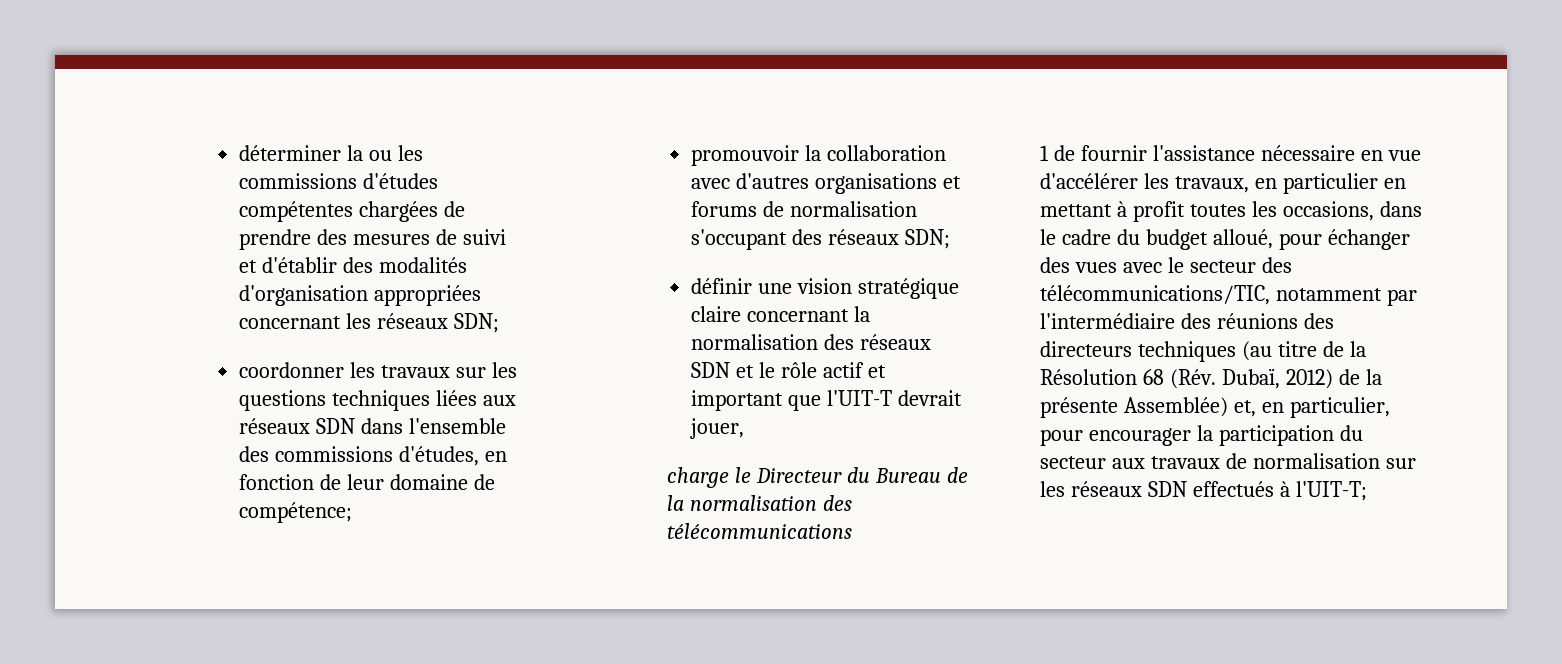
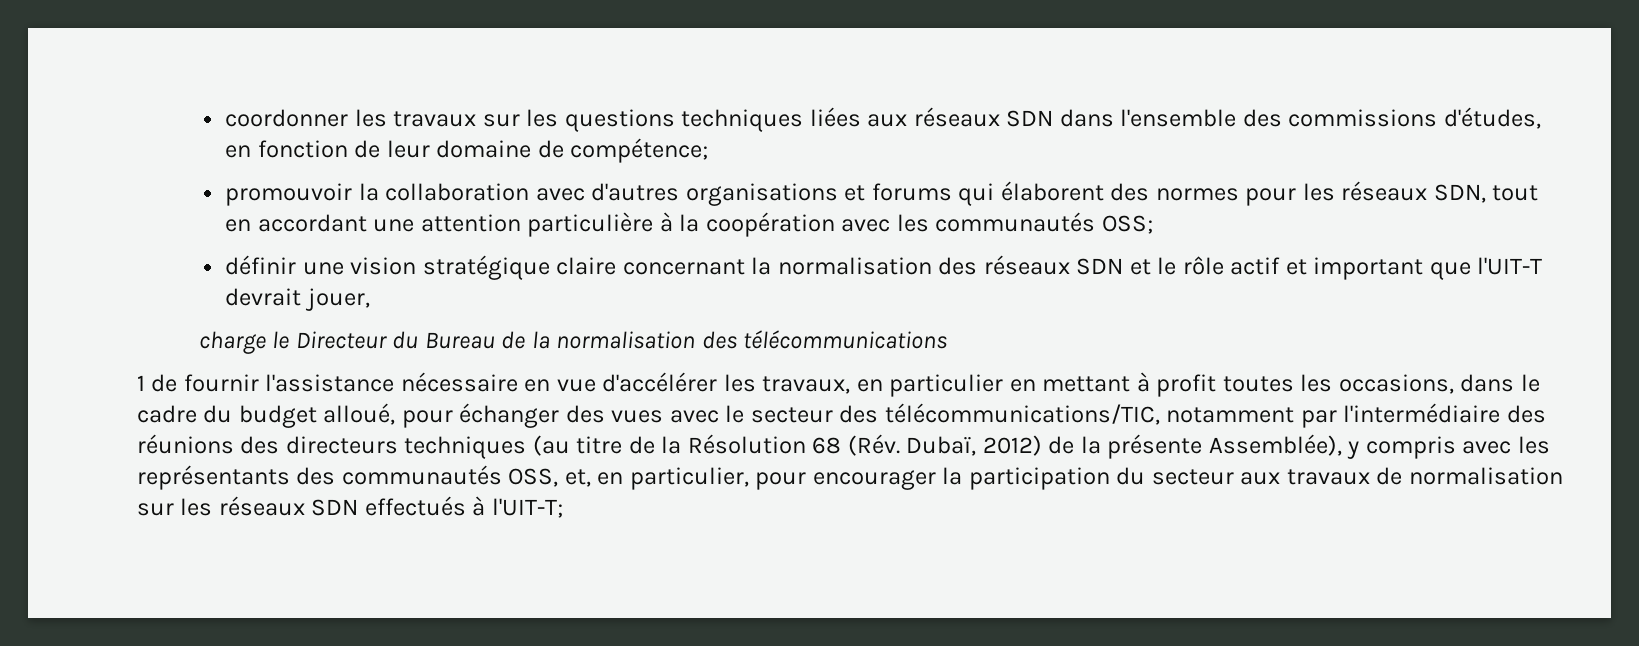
[239,145,424,161] [239,173,439,189] [239,201,466,222] [239,229,506,250] [239,257,468,273] [239,285,482,306] [239,313,500,333] déterminer la ou les commissions d'études compétentes chargées de prendre des mesures de suivi et d'établir des modalités d'organisation appropriées concernant les réseaux SDN; // -> (225, 118) none
[763,201,918,217] [691,229,951,250] de normalisation s'occupant des réseaux SDN; -> [958,181,1539,206] [225,212,1153,237] qui élaborent des normes pour les réseaux SDN, tout en accordant une attention particulière à la coopération avec les communautés OSS;
[1123,397,1228,417] Assemblée) -> [1208,434,1550,459] [137,465,559,490] Assemblée), y compris avec les représentants des communautés OSS,

